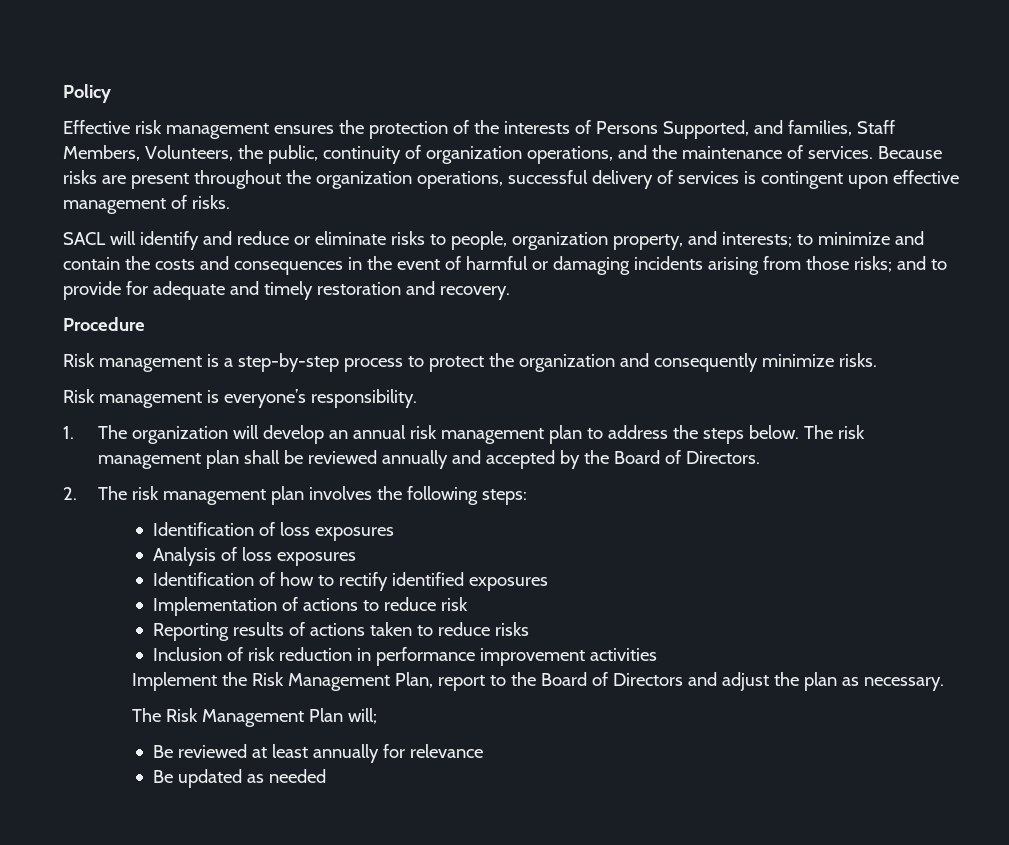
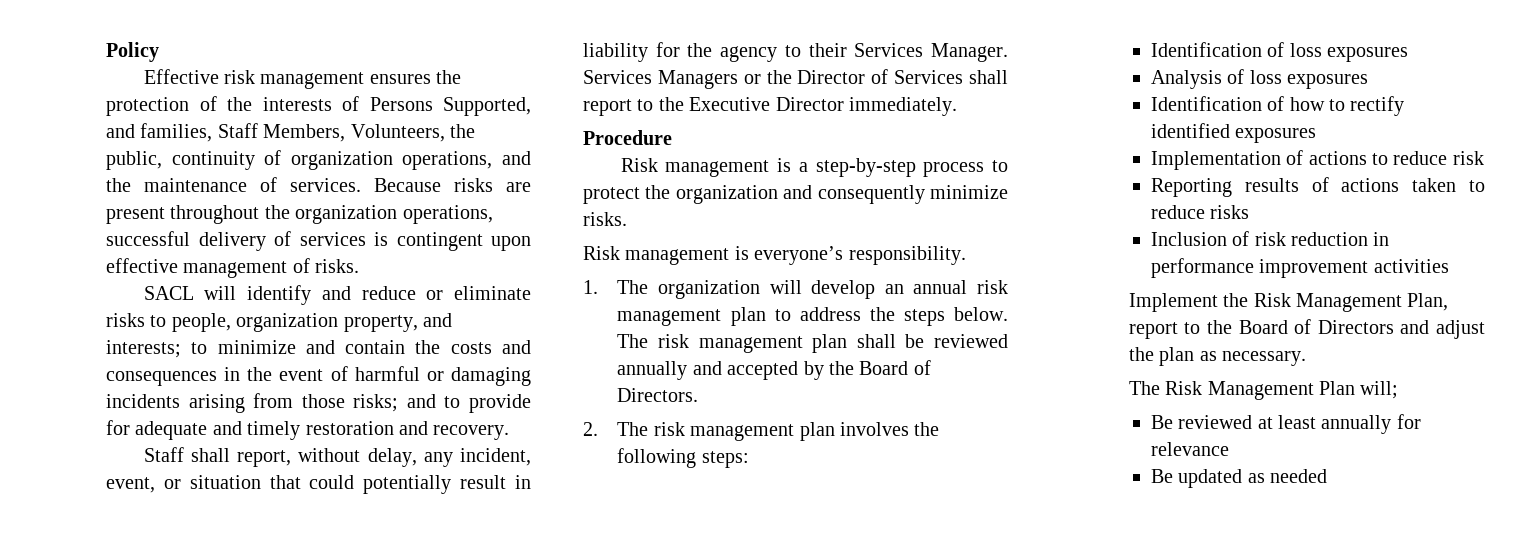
(510, 293) none -> [143,447,531,467] [106,475,531,494] [583,42,1008,62] [583,69,1008,89] [583,97,957,116] // Staff shall report, without delay, any incident, event, or situation that could potentially result in liability for the agency to their Services Manager. Services Managers or the Director of Services shall report to the Executive Director immediately.

